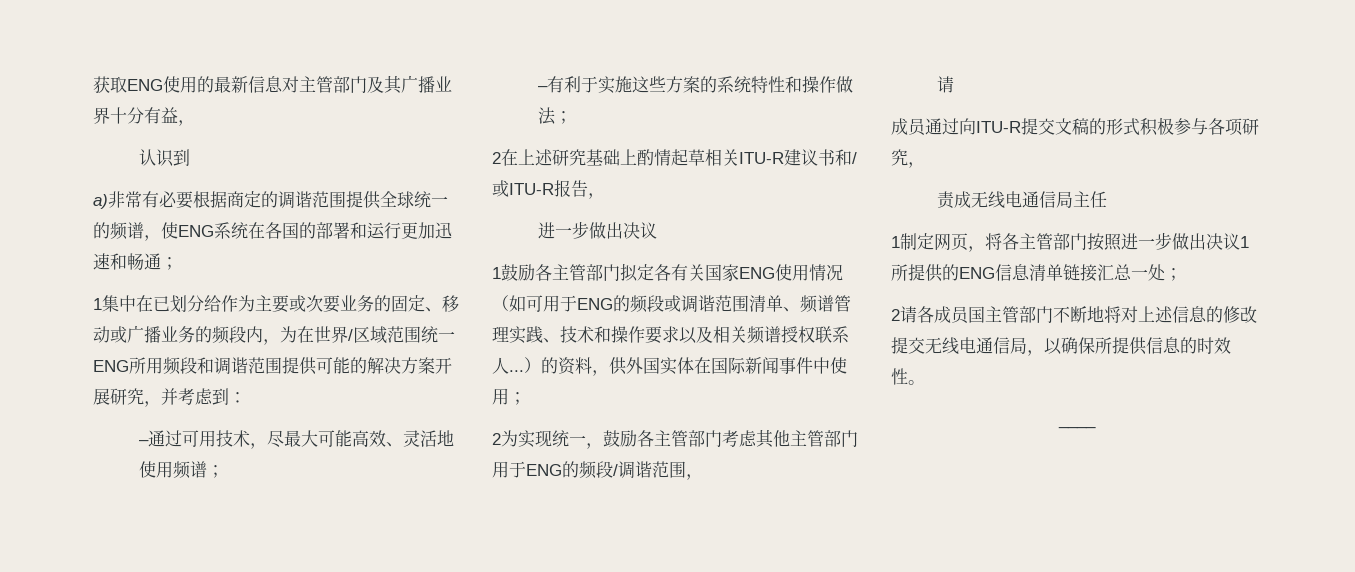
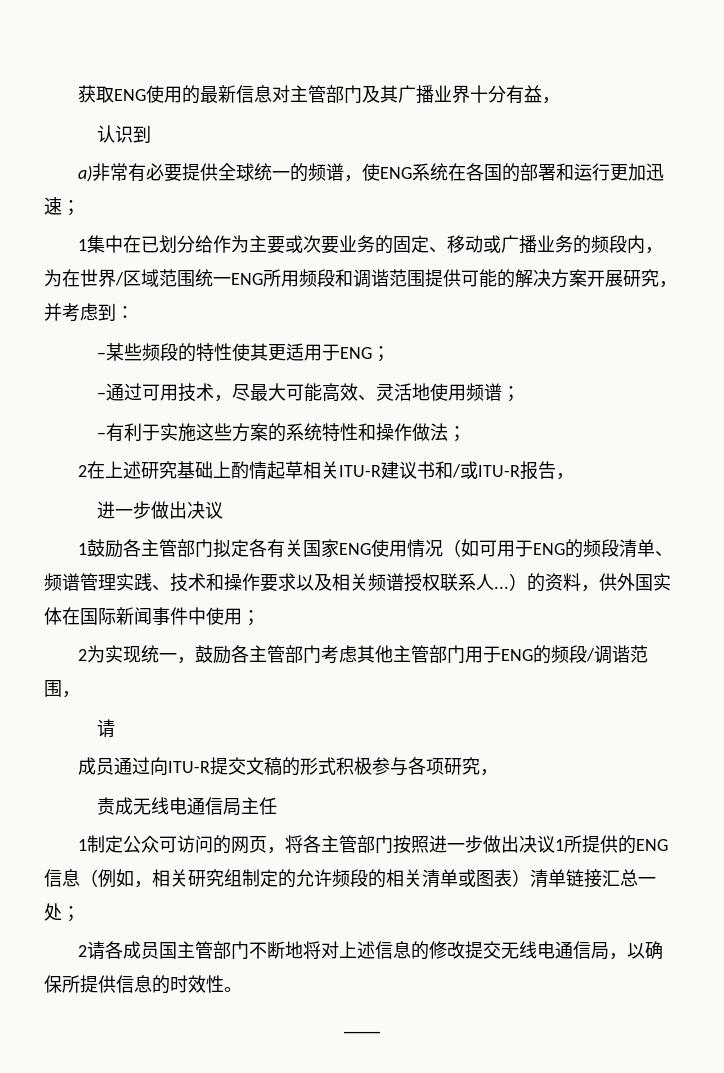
[193,191,346,209] 根据商定的调谐范围 -> (182, 173) none
[110,253,161,270] 和畅通 -> (62, 206) none
(246, 397) none -> [97,343,391,362] // –某些频段的特性使其更适用于ENG；
[664,295,749,313] 或调谐范围 -> (619, 548) none
(934, 241) none -> [122,835,231,854] 公众可访问的
(1030, 272) none -> [80,869,530,888] （例如，相关研究组制定的允许频段的相关清单或图表）

